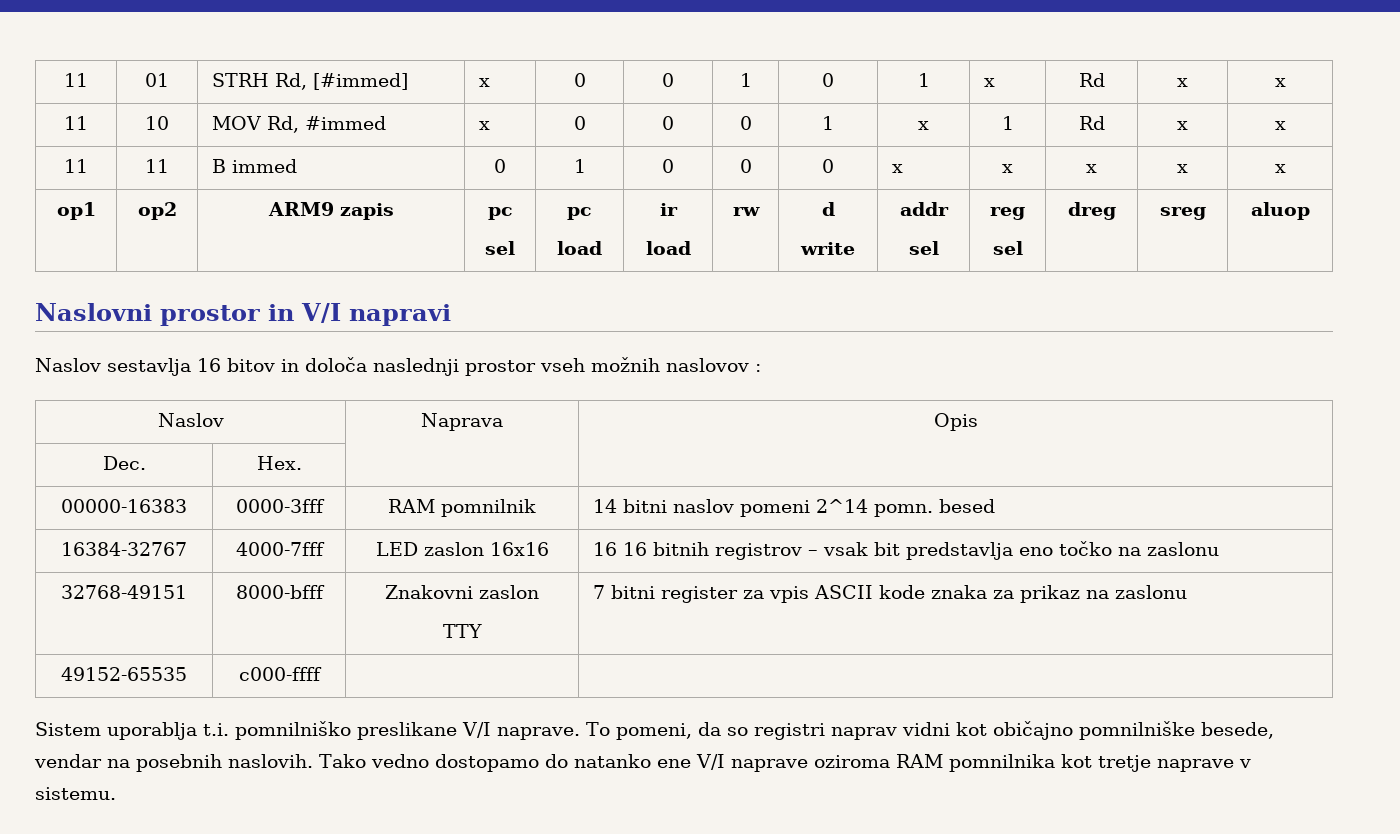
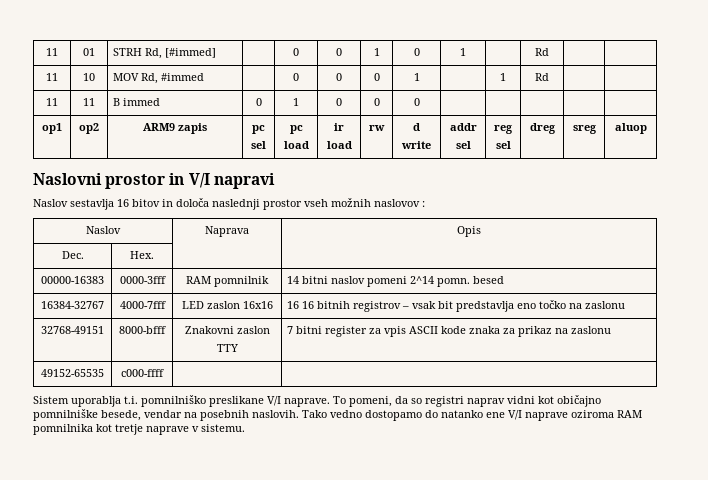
[478,78,490,87] x -> (216, 53) none
[983,78,995,87] [1078,73,1105,87] [1177,78,1188,87] [1274,78,1286,87] x | Rd | x | x -> [535,48,549,56] | Rd | |
[478,121,490,130] [573,116,586,130] [662,116,674,130] [739,116,752,130] [822,116,834,130] [918,121,929,130] [1001,116,1014,130] [1078,116,1105,130] [1177,121,1188,130] [1274,121,1286,130] x | 0 | 0 | 0 | 1 | x | 1 | Rd | x | x -> [293,73,299,81] [336,73,342,81] [373,73,380,81] [413,73,420,81] [500,73,506,81] [535,73,549,81] | 0 | 0 | 0 | 1 | | 1 | Rd | |
[891,164,903,173] [1002,164,1013,173] [1086,164,1097,173] [1177,164,1188,173] [1274,164,1286,173] x | x | x | x | x -> (420, 102) | | | |

